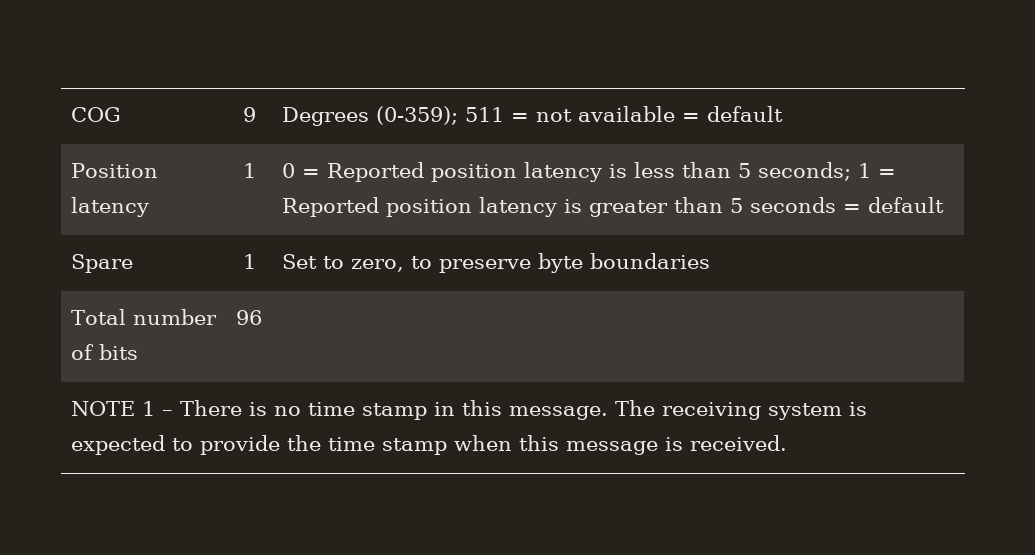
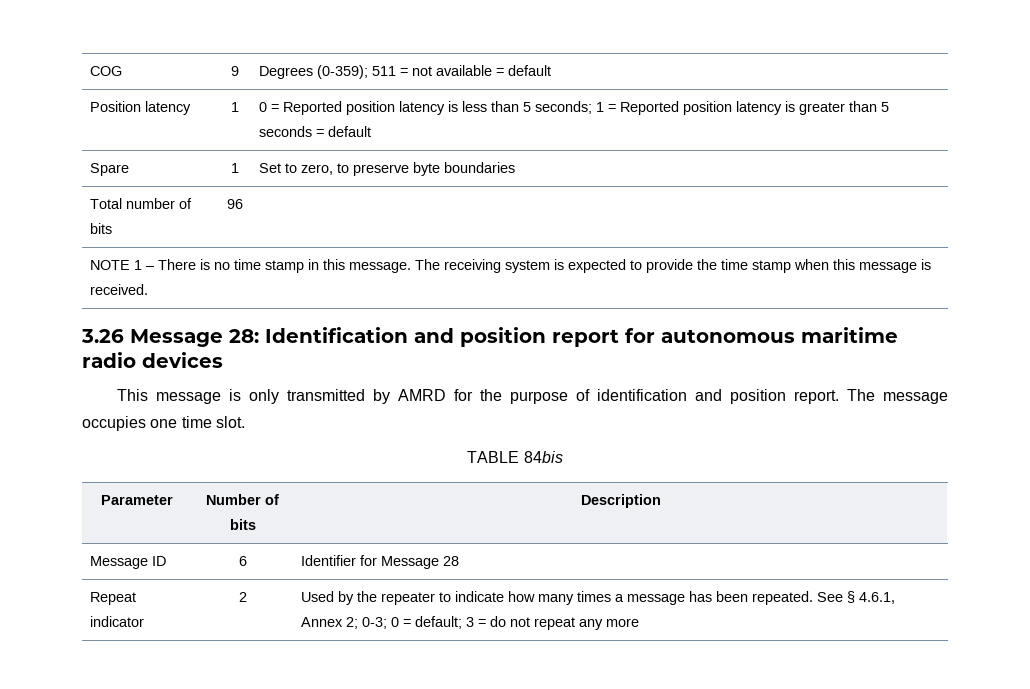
(787, 443) none -> [81,327,898,347] [82,352,223,368] [116,389,948,404] [82,416,245,431] [467,451,563,463] [101,495,173,505] [206,494,279,505] [229,519,256,530] [580,494,661,508] [90,556,167,569] [238,556,247,566] [301,555,460,569] [90,592,137,605] [90,616,145,627] [238,592,247,602] [301,591,896,605] [301,616,640,630] // 3.26 Message 28: Identification and position report for autonomous maritime radio devices // This message is only transmitted by AMRD for the purpose of identification and position report. The message occupies one time slot. // TABLE 84bis // Parameter | Number of bits | Description // Message ID | 6 | Identifier for Message 28 // Repeat indicator | 2 | Used by the repeater to indicate how many times a message has been repeated. See § 4.6.1, Annex 2; 0-3; 0 = default; 3 = do not repeat any more

